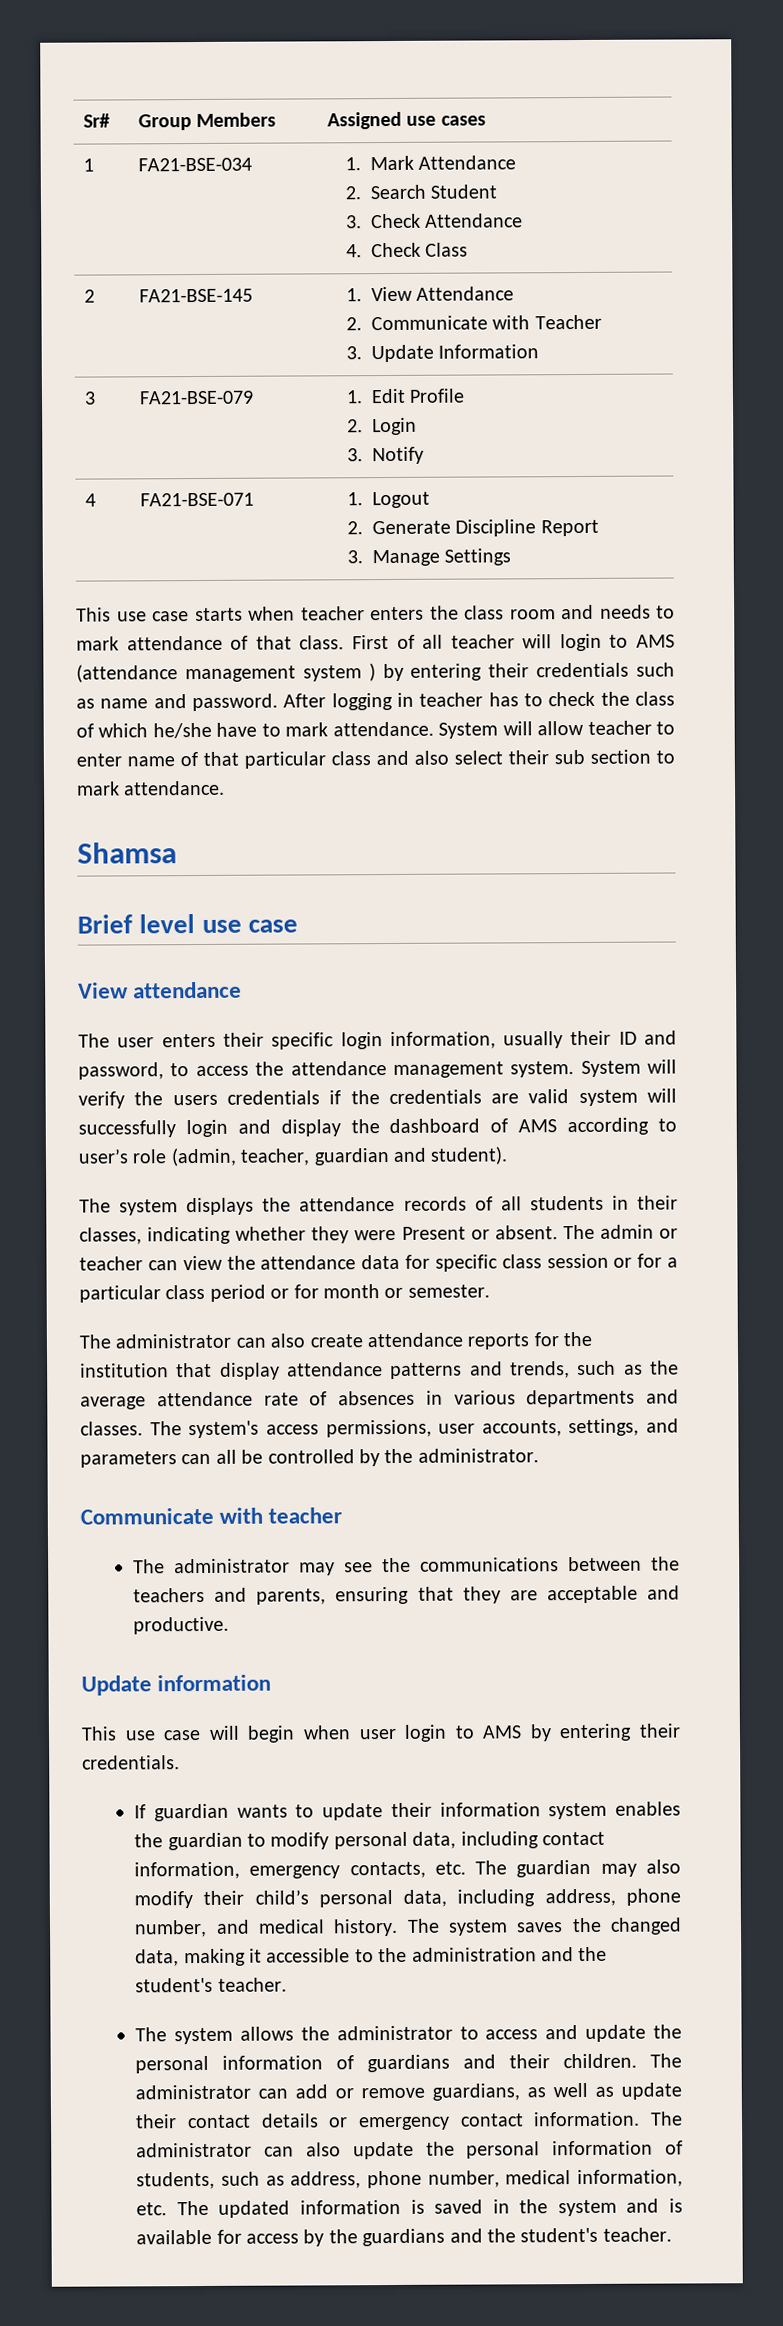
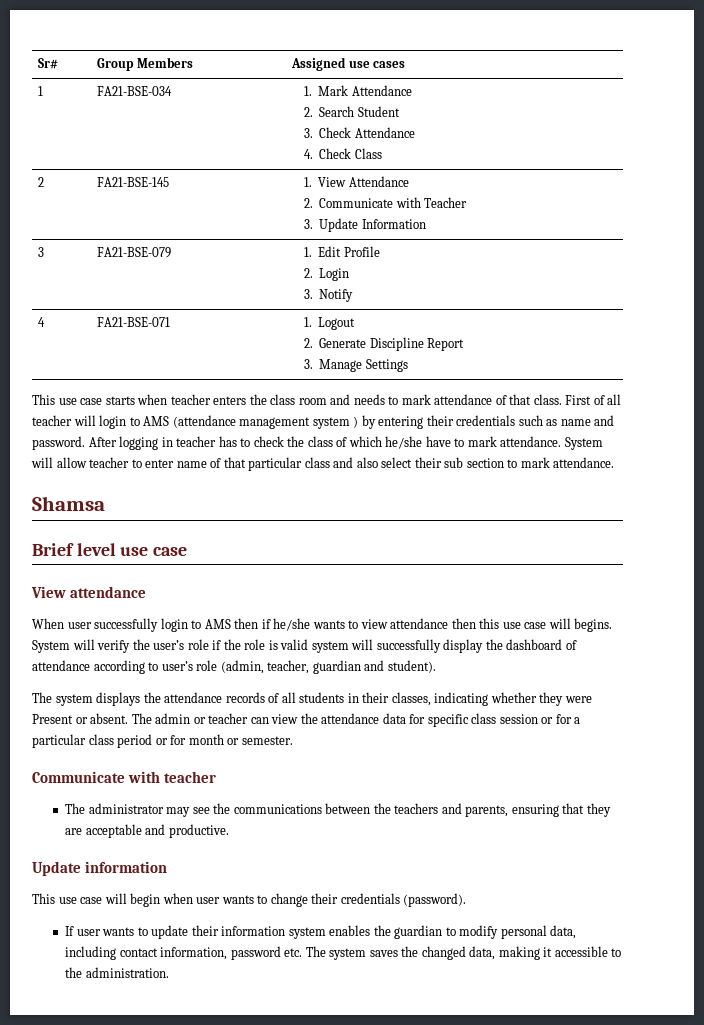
[78,1030,677,1050] [78,1059,677,1080] [78,1089,520,1109] The user enters their specific login information, usually their ID and password, to access the attendance management system. System will verify the users credentials if the credentials are -> [32,618,613,632] [32,639,278,653] When user successfully login to AMS then if he/she wants to view attendance then this use case will begins. System will verify the user’s role if the role is
[185,1119,271,1138] login and -> (441, 646) none
[518,1119,558,1133] AMS -> [32,660,90,671] attendance
[79,1331,593,1350] [80,1360,679,1380] [80,1389,679,1410] [80,1418,679,1439] [80,1448,539,1468] // The administrator can also create attendance reports for the institution that display attendance patterns and trends, such as the average attendance rate of absences in various departments and classes. The system's access permissions, user accounts, settings, and parameters can all be controlled by the administrator. -> (293, 740) none
[404,1723,681,1742] [82,1755,180,1770] login to AMS by entering their credentials. -> [221,893,467,907] wants to change their credentials (password).
[153,1803,229,1822] guardian -> [76,929,101,936] user
[249,1859,681,1879] [134,1888,681,1909] [134,1918,399,1938] emergency contacts, etc. The guardian may also modify their child’s personal data, including address, phone number, and medical history. -> [230,946,303,960] password etc.
[411,1946,608,1962] [135,1977,287,1993] [135,2024,682,2045] [135,2053,682,2074] [135,2082,683,2101] [135,2111,683,2131] [136,2140,684,2160] [136,2169,683,2190] [136,2198,683,2218] [136,2227,672,2247] administration and the student's teacher. // The system allows the administrator to access and update the personal information of guardians and their children. The administrator can add or remove guardians, as well as update their contact details or emergency contact information. The administrator can also update the personal information of students, such as address, phone number, medical information, etc. The updated information is saved in the system and is available for access by the guardians and the student's teacher. -> [85,967,169,978] administration.

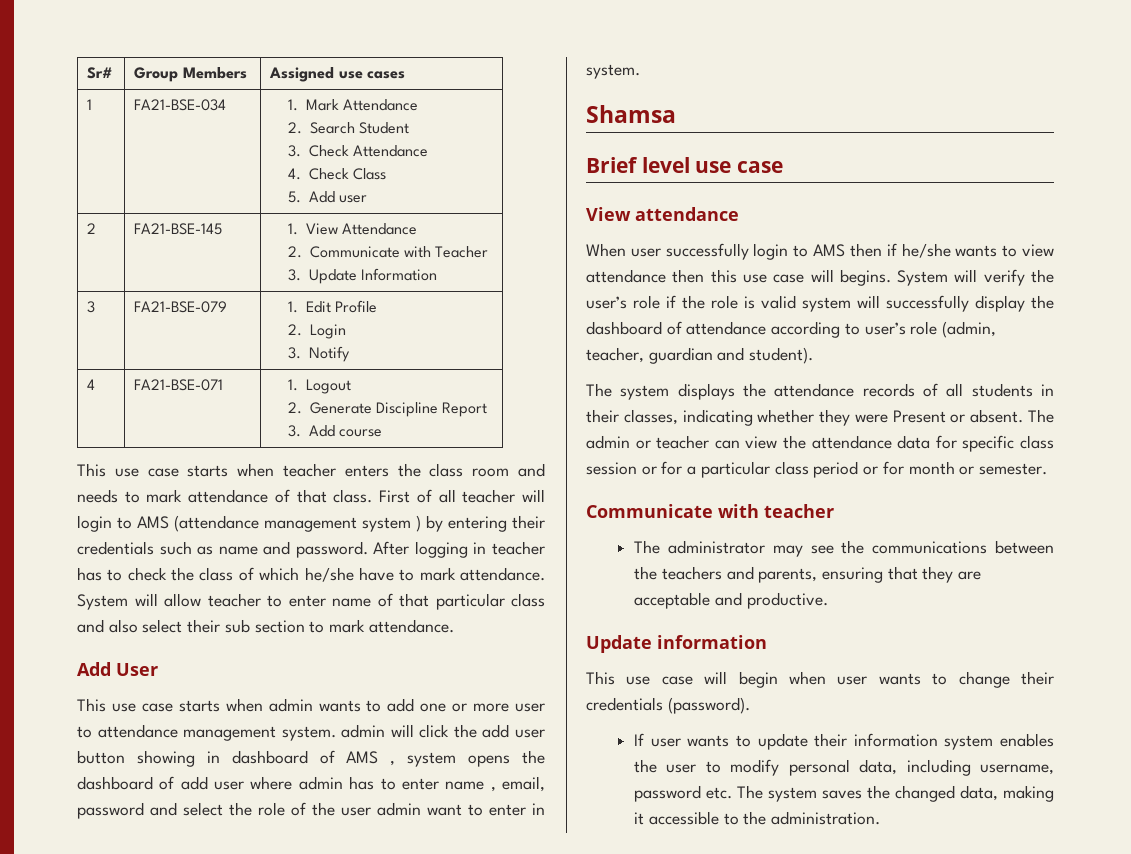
(382, 153) none -> [287,191,367,203] // 5. Add user
[319,359,408,372] Manage Settings -> [308,425,382,437] Add course
(615, 462) none -> [77,662,158,676] [77,698,546,712] [77,724,545,741] [77,750,546,767] [77,776,546,792] [77,802,545,819] [586,64,640,79] // Add User // This use case starts when admin wants to add one or more user to attendance management system. admin will click the add user button showing in dashboard of AMS , system opens the dashboard of add user where admin has to enter name , email, password and select the role of the user admin want to enter in system.
[394,925,443,939] guardian -> [666,764,697,773] user
[119,947,228,960] contact information, -> [980,764,1054,775] username,

